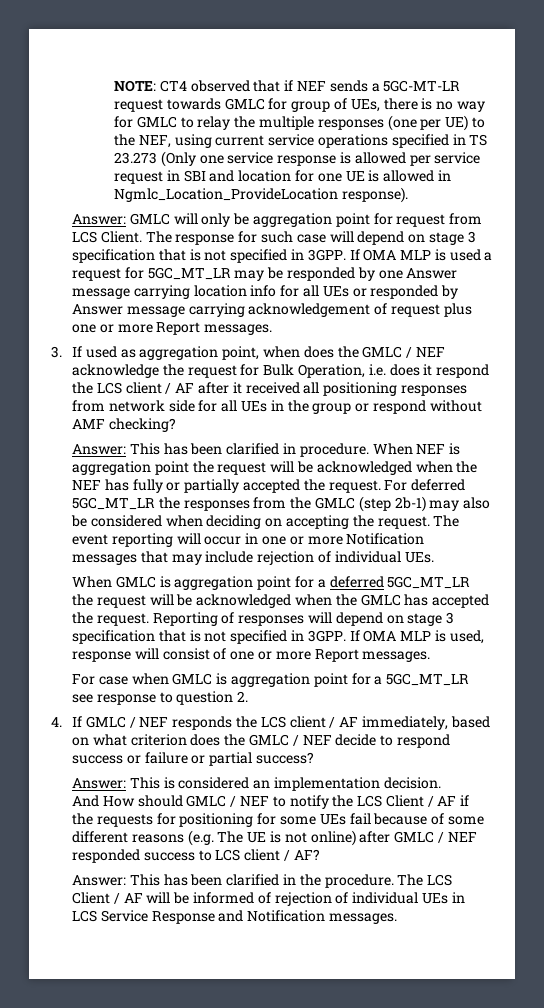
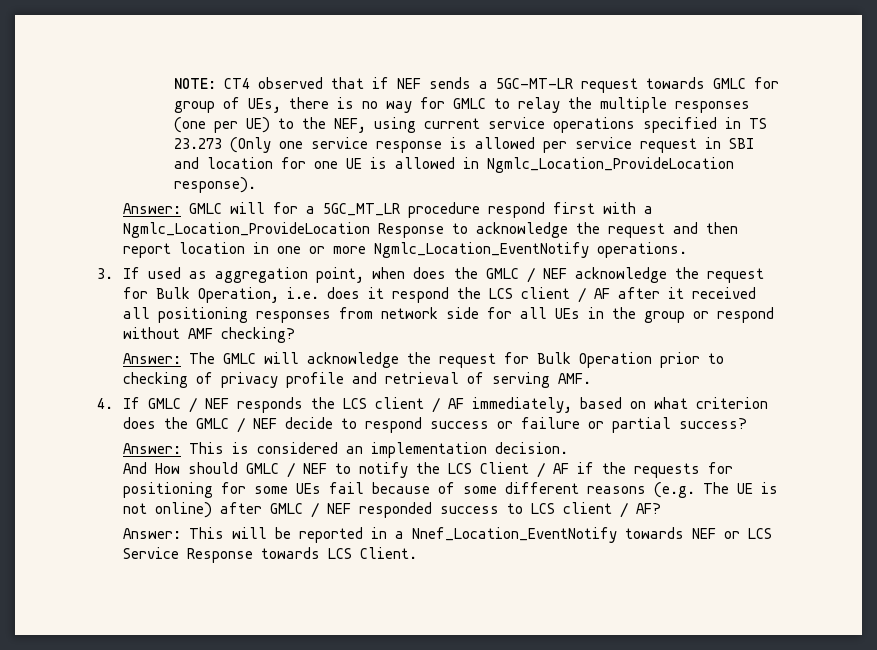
[201,213,483,227] [72,231,476,245] [72,249,493,263] [72,267,458,281] [72,285,459,299] [72,303,472,317] [72,322,273,335] only be aggregation point for request from LCS Client. The response for such case will depend on stage 3 specification that is not specified in 3GPP. If OMA MLP is used a request for 5GC_MT_LR may be responded by one Answer message carrying location info for all UEs or responded by Answer message carrying acknowledgement of request plus one or more Report messages. -> [272,202,653,218] [122,222,738,238] [122,242,687,258] for a 5GC_MT_LR procedure respond first with a Ngmlc_Location_ProvideLocation Response to acknowledge the request and then report location in one or more Ngmlc_Location_EventNotify operations.
[129,443,461,457] [72,461,478,475] [72,479,466,493] [72,496,491,512] [71,515,460,529] [72,533,425,547] [72,551,434,565] [72,576,471,590] [72,594,490,608] [72,612,455,626] [72,630,484,644] [72,648,431,662] [72,673,470,687] [72,691,249,705] This has been clarified in procedure. When NEF is aggregation point the request will be acknowledged when the NEF has fully or partially accepted the request. For deferred 5GC_MT_LR the responses from the GMLC (step 2b-1) may also be considered when deciding on accepting the request. The event reporting will occur in one or more Notification messages that may include rejection of individual UEs. // When GMLC is aggregation point for a deferred 5GC_MT_LR the request will be acknowledged when the GMLC has accepted the request. Reporting of responses will depend on stage 3 specification that is not specified in 3GPP. If OMA MLP is used, response will consist of one or more Report messages. // For case when GMLC is aggregation point for a 5GC_MT_LR see response to question 2. -> [188,352,724,368] [122,372,591,388] The GMLC will acknowledge the request for Bulk Operation prior to checking of privacy profile and retrieval of serving AMF.
[163,874,453,888] [72,892,465,906] [72,910,397,924] has been clarified in the procedure. The LCS Client / AF will be informed of rejection of individual UEs in LCS Service Response and Notification messages. -> [231,527,772,543] [122,547,417,563] will be reported in a Nnef_Location_EventNotify towards NEF or LCS Service Response towards LCS Client.

